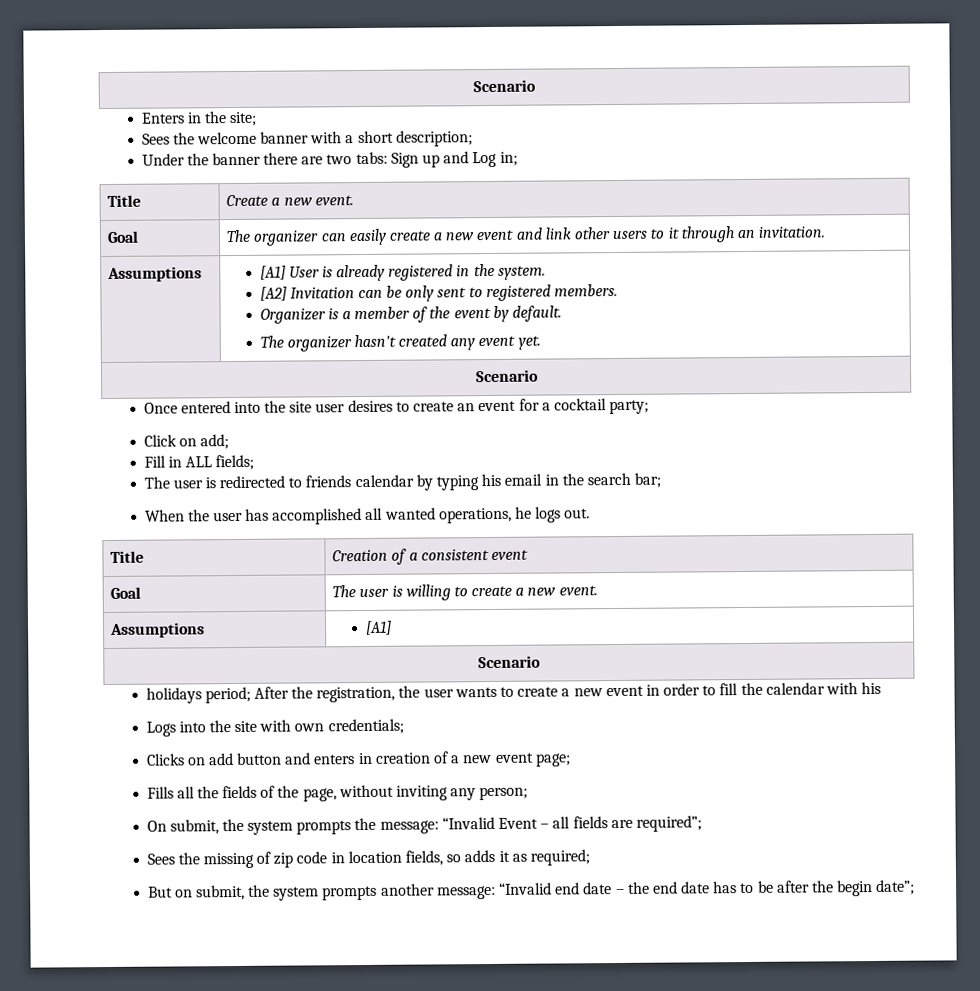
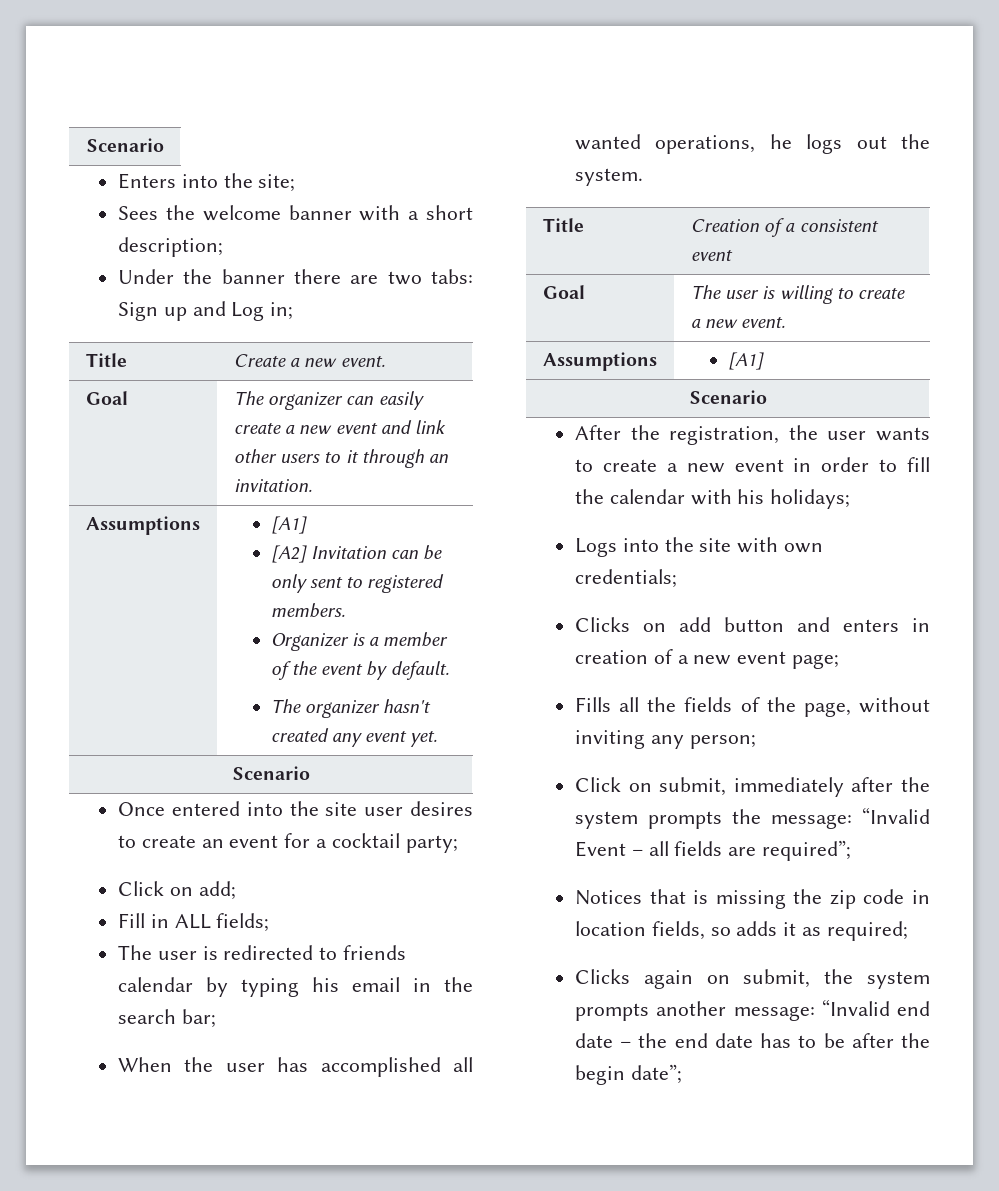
[186,112,202,124] in -> [181,174,218,188] into
[288,263,546,282] User is already registered in the system. -> (307, 525) none
[564,508,591,519] out. -> [856,134,930,149] [575,168,644,186] out the system.
[145,686,251,704] holidays period; -> (767, 397) none
(882, 688) none -> [770,489,851,509] holidays;
[146,819,219,835] On submit, -> [575,777,894,797] Click on submit, immediately after
[146,851,272,869] Sees the missing of -> [575,889,823,909] Notices that is missing the
[147,886,173,898] But -> [575,969,693,989] Clicks again

